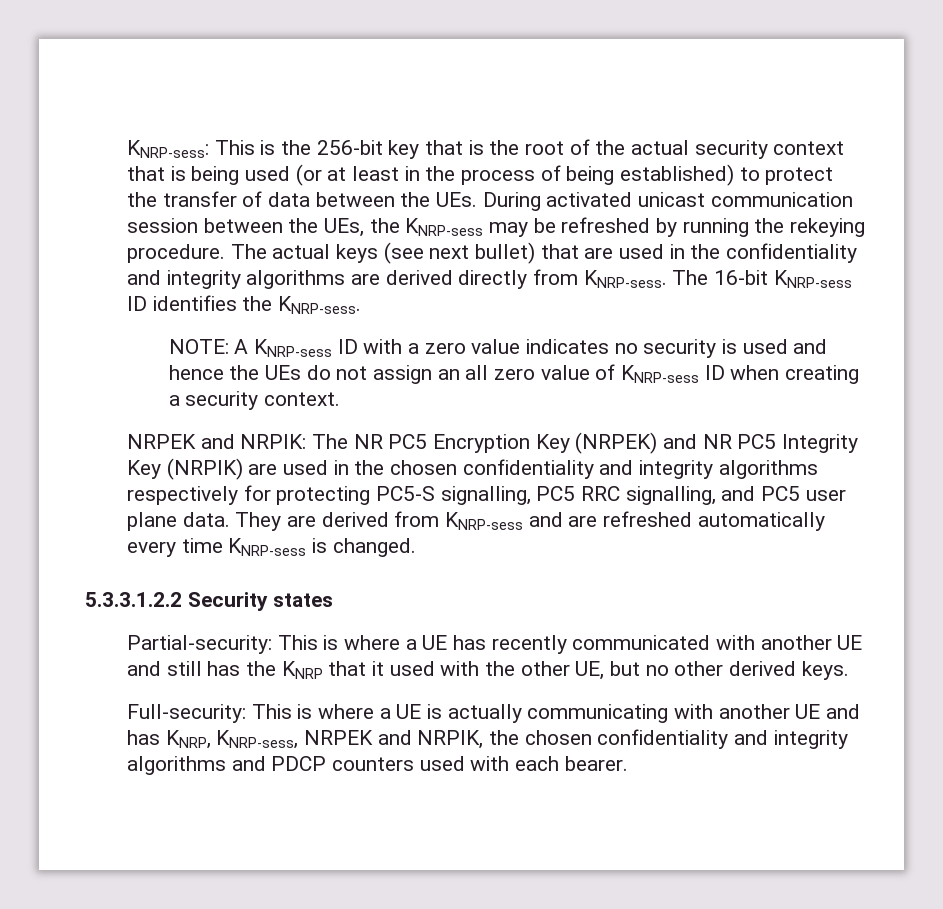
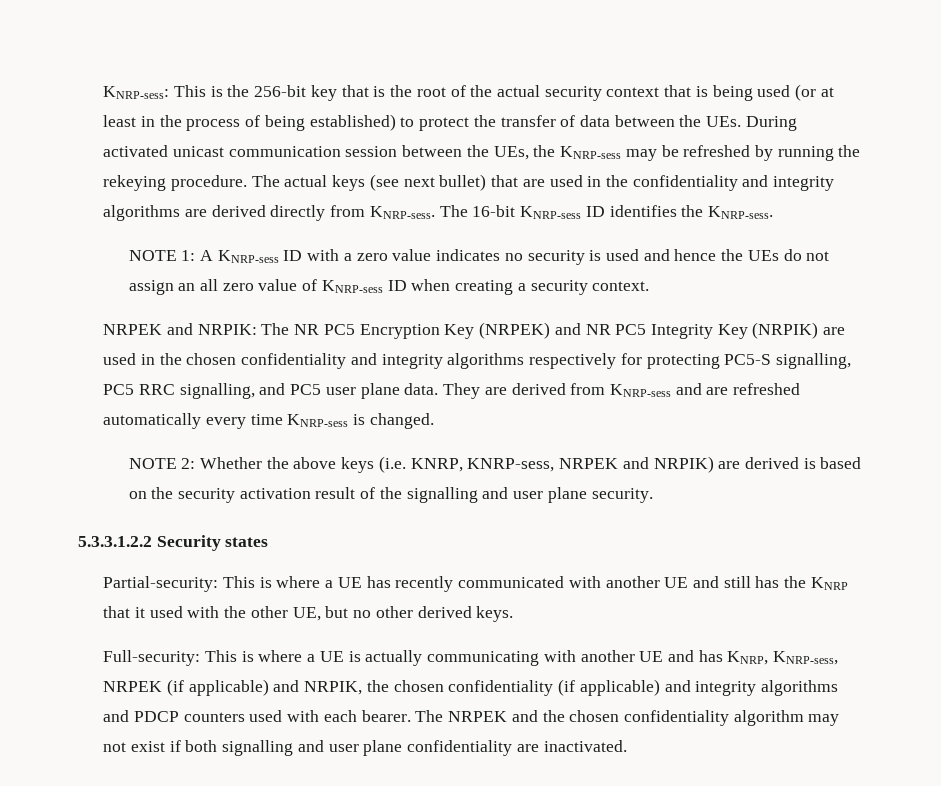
[168,339,229,354] NOTE: -> [128,250,196,261] NOTE 1:
(416, 547) none -> [128,456,862,473] [128,487,653,503] // NOTE 2: Whether the above keys (i.e. KNRP, KNRP-sess, NRPEK and NRPIK) are derived is based on the security activation result of the signalling and user plane security.
(373, 737) none -> [166,679,269,696] (if applicable)
(729, 739) none -> [558,679,660,696] (if applicable)
(628, 763) none -> [415,710,840,726] [103,740,627,756] The NRPEK and the chosen confidentiality algorithm may not exist if both signalling and user plane confidentiality are inactivated.

